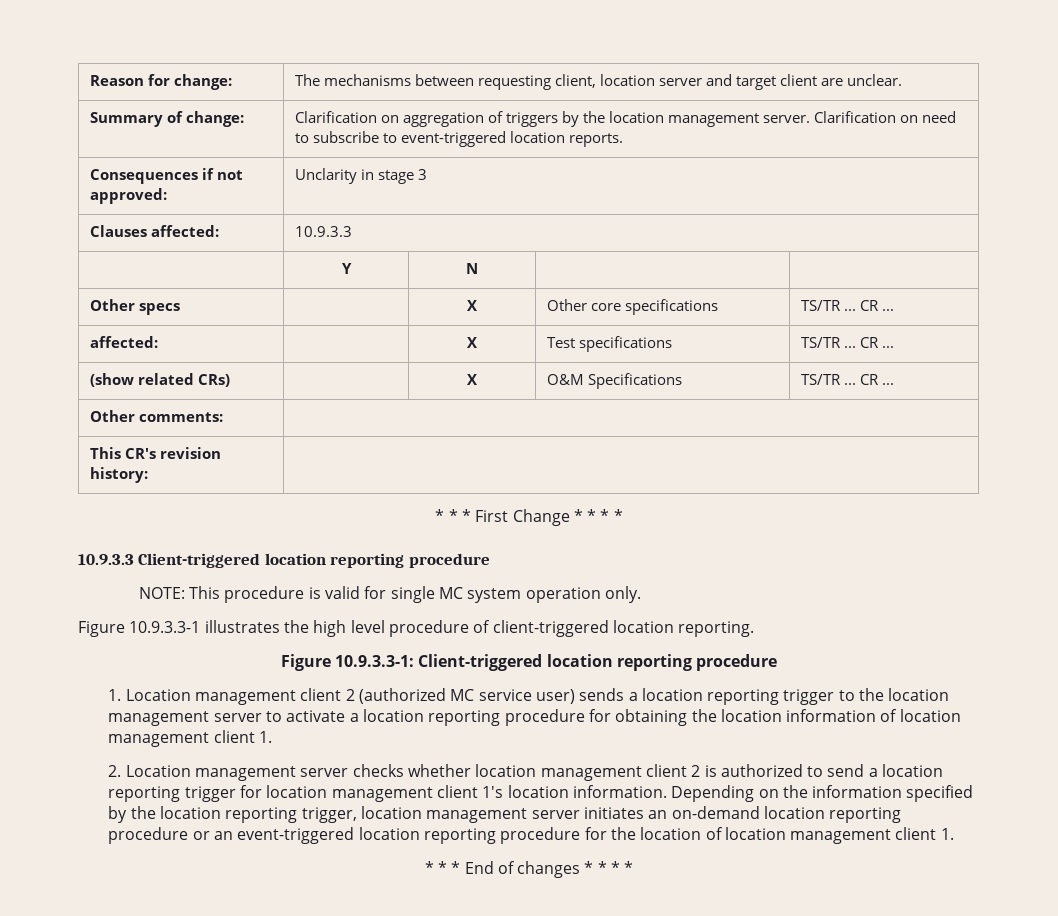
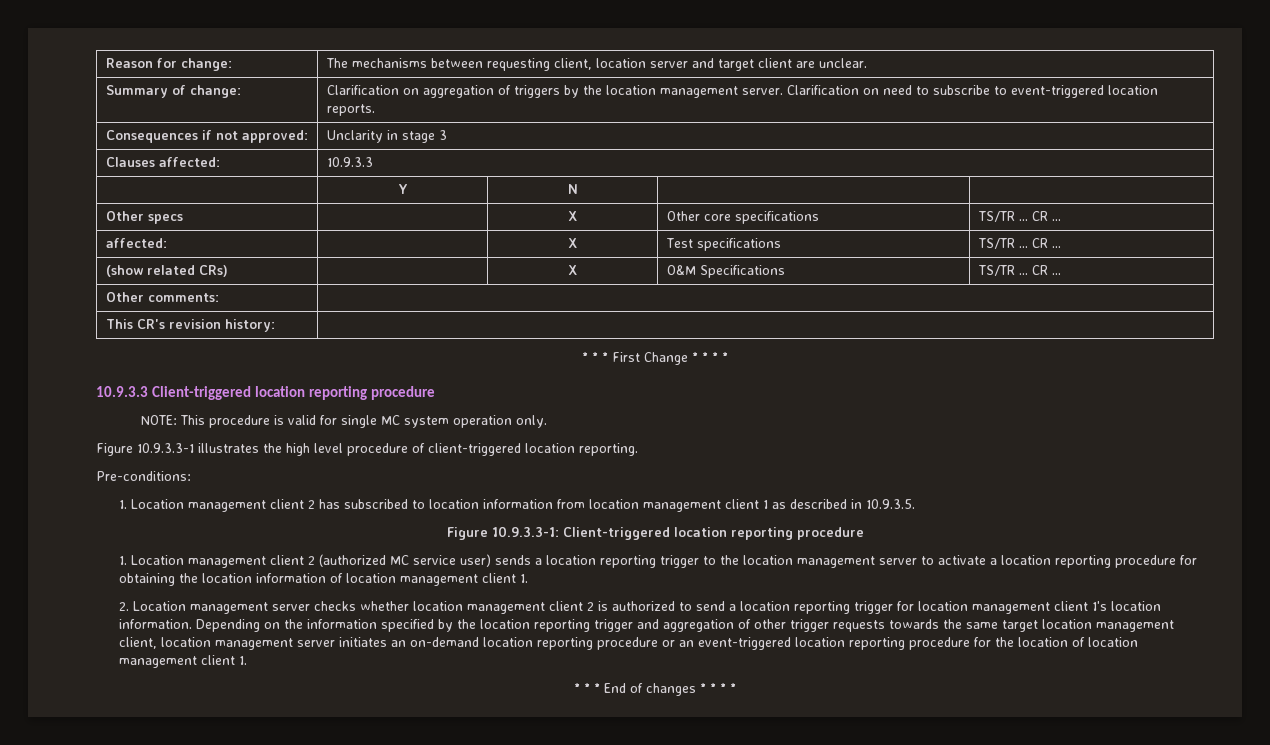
(755, 629) none -> [96,471,191,481] [118,499,915,512] // Pre-conditions: // 1. Location management client 2 has subscribed to location information from location management client 1 as described in 10.9.3.5.
[301,807,357,823] trigger, -> [593,619,1174,632] [118,637,157,649] trigger and aggregation of other trigger requests towards the same target location management client,

